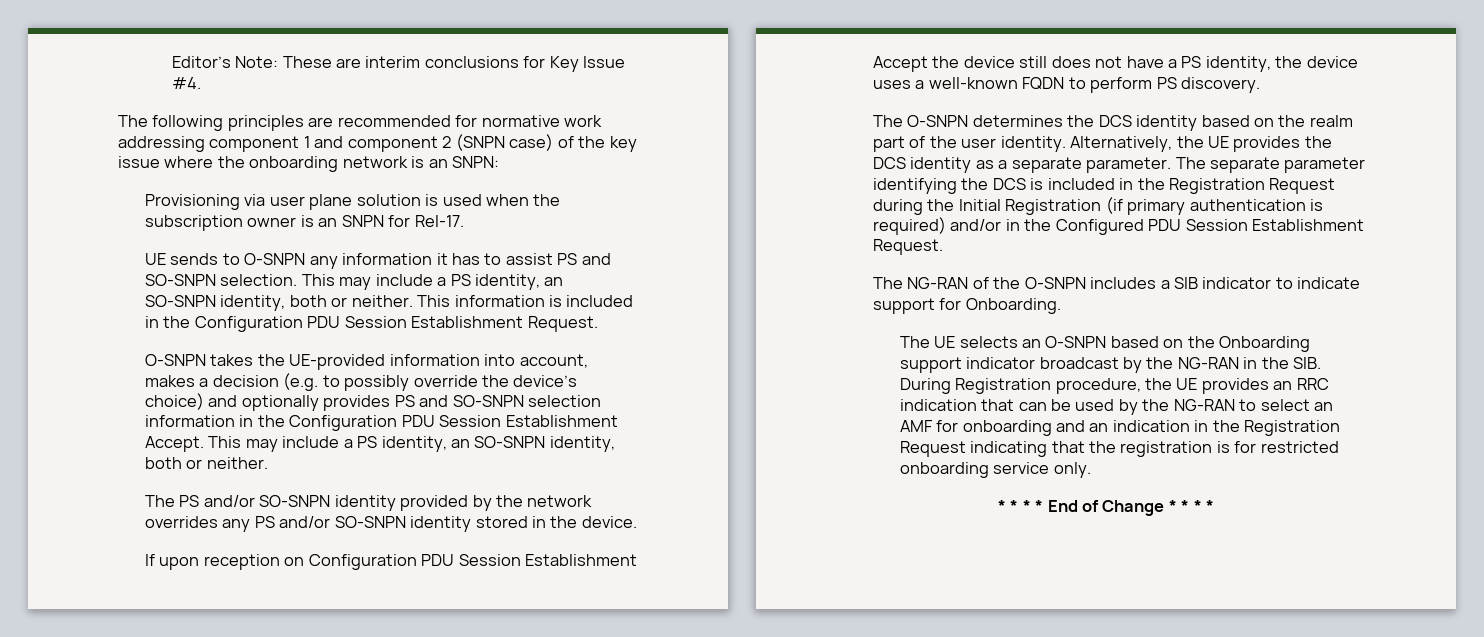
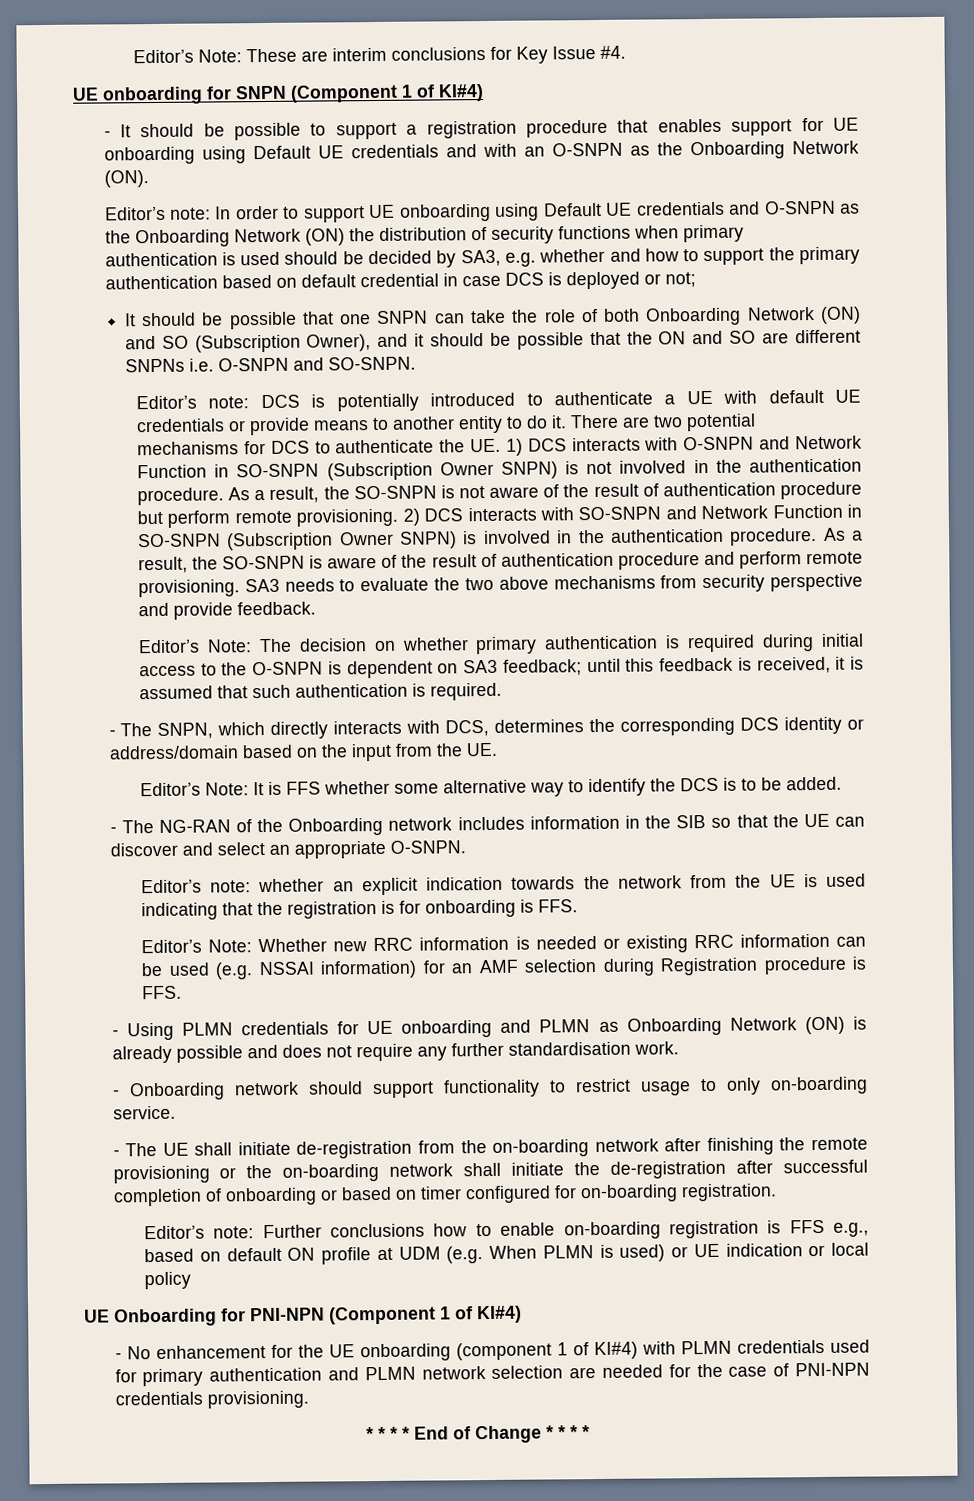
[118,115,603,131] [118,134,637,152] [118,156,500,172] [144,194,561,210] [144,215,464,231] [144,253,611,269] [144,274,564,290] [144,295,634,311] [144,316,598,332] [144,354,588,370] [144,373,578,391] [144,393,601,411] [144,415,618,431] [144,436,615,452] [144,457,268,469] [144,495,593,511] [144,516,637,532] [144,554,637,570] [872,56,1358,72] [872,77,1260,93] [872,115,969,127] The following principles are recommended for normative work addressing component 1 and component 2 (SNPN case) of the key issue where the onboarding network is an SNPN: // Provisioning via user plane solution is used when the subscription owner is an SNPN for Rel-17. // UE sends to O-SNPN any information it has to assist PS and SO-SNPN selection. This may include a PS identity, an SO-SNPN identity, both or neither. This information is included in the Configuration PDU Session Establishment Request. // O-SNPN takes the UE-provided information into account, makes a decision (e.g. to possibly override the device’s choice) and optionally provides PS and SO-SNPN selection information in the Configuration PDU Session Establishment Accept. This may include a PS identity, an SO-SNPN identity, both or neither. // The PS and/or SO-SNPN identity provided by the network overrides any PS and/or SO-SNPN identity stored in the device. // If upon reception on Configuration PDU Session Establishment Accept the device still does not have a PS identity, the device uses a well-known FQDN to perform PS discovery. // The O-SNPN -> [72,84,484,105] [103,117,859,141] [103,140,860,165] [103,170,149,188] [104,200,861,223] [104,224,744,248] [104,246,860,268] [104,271,696,290] [124,306,861,330] [124,329,861,353] [124,356,416,373] [136,389,862,412] [136,413,757,436] [137,435,862,456] [137,458,862,481] [137,481,862,506] [137,504,862,528] [138,527,864,551] [138,551,863,574] [138,573,863,598] [138,601,317,620] [138,633,864,655] [139,656,864,679] [139,682,503,701] [108,719,490,739] UE onboarding for SNPN (Component 1 of KI#4) // - It should be possible to support a registration procedure that enables support for UE onboarding using Default UE credentials and with an O-SNPN as the Onboarding Network (ON). // Editor’s note: In order to support UE onboarding using Default UE credentials and O-SNPN as the Onboarding Network (ON) the distribution of security functions when primary authentication is used should be decided by SA3, e.g. whether and how to support the primary authentication based on default credential in case DCS is deployed or not; // It should be possible that one SNPN can take the role of both Onboarding Network (ON) and SO (Subscription Owner), and it should be possible that the ON and SO are different SNPNs i.e. O-SNPN and SO-SNPN. // Editor’s note: DCS is potentially introduced to authenticate a UE with default UE credentials or provide means to another entity to do it. There are two potential mechanisms for DCS to authenticate the UE. 1) DCS interacts with O-SNPN and Network Function in SO-SNPN (Subscription Owner SNPN) is not involved in the authentication procedure. As a result, the SO-SNPN is not aware of the result of authentication procedure but perform remote provisioning. 2) DCS interacts with SO-SNPN and Network Function in SO-SNPN (Subscription Owner SNPN) is involved in the authentication procedure. As a result, the SO-SNPN is aware of the result of authentication procedure and perform remote provisioning. SA3 needs to evaluate the two above mechanisms from security perspective and provide feedback. // Editor’s Note: The decision on whether primary authentication is required during initial access to the O-SNPN is dependent on SA3 feedback; until this feedback is received, it is assumed that such authentication is required. // - The SNPN, which directly interacts with DCS,
[1098,115,1353,131] [872,136,1332,152] [872,157,1366,173] [872,178,1336,194] [872,197,1323,215] [872,217,1364,235] [872,239,943,255] [872,277,1361,289] [872,298,1061,314] [899,336,1311,352] [899,357,1322,373] [899,378,1329,394] [899,399,1334,415] [899,420,1341,436] [899,441,966,457] DCS identity based on the realm part of the user identity. Alternatively, the UE provides the DCS identity as a separate parameter. The separate parameter identifying the DCS is included in the Registration Request during the Initial Registration (if primary authentication is required) and/or in the Configured PDU Session Establishment Request. // The NG-RAN of the O-SNPN includes a SIB indicator to indicate support for Onboarding. // The UE selects an O-SNPN based on the Onboarding support indicator broadcast by the NG-RAN in the SIB. During Registration procedure, the UE provides an RRC indication that can be used by the NG-RAN to select an AMF for onboarding and an indication in the Registration Request -> [620,716,864,736] [108,742,498,762] [140,776,843,797] [109,813,866,836] [109,840,466,859] [141,873,866,896] corresponding DCS identity or address/domain based on the input from the UE. // Editor’s Note: It is FFS whether some alternative way to identify the DCS is to be added. // - The NG-RAN of the Onboarding network includes information in the SIB so that the UE can discover and select an appropriate O-SNPN. // Editor’s note: whether an explicit indication towards the network from the UE is used
[1260,441,1339,453] [899,462,1091,478] restricted onboarding service only. -> [425,899,579,918] [141,933,866,954] [141,956,867,980] [142,985,183,1000] [111,1016,868,1041] [111,1041,679,1064] [112,1076,869,1101] [112,1105,176,1120] [112,1137,869,1159] [112,1159,868,1184] [112,1183,777,1207] [144,1219,870,1240] [144,1242,869,1265] [144,1271,192,1290] [84,1305,522,1327] [114,1339,870,1362] [114,1362,870,1387] [114,1390,309,1409] onboarding is FFS. // Editor’s Note: Whether new RRC information is needed or existing RRC information can be used (e.g. NSSAI information) for an AMF selection during Registration procedure is FFS. // - Using PLMN credentials for UE onboarding and PLMN as Onboarding Network (ON) is already possible and does not require any further standardisation work. // - Onboarding network should support functionality to restrict usage to only on-boarding service. // - The UE shall initiate de-registration from the on-boarding network after finishing the remote provisioning or the on-boarding network shall initiate the de-registration after successful completion of onboarding or based on timer configured for on-boarding registration. // Editor’s note: Further conclusions how to enable on-boarding registration is FFS e.g., based on default ON profile at UDM (e.g. When PLMN is used) or UE indication or local policy // UE Onboarding for PNI-NPN (Component 1 of KI#4) // - No enhancement for the UE onboarding (component 1 of KI#4) with PLMN credentials used for primary authentication and PLMN network selection are needed for the case of PNI-NPN credentials provisioning.

